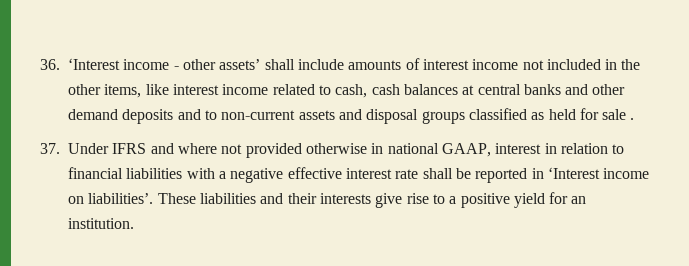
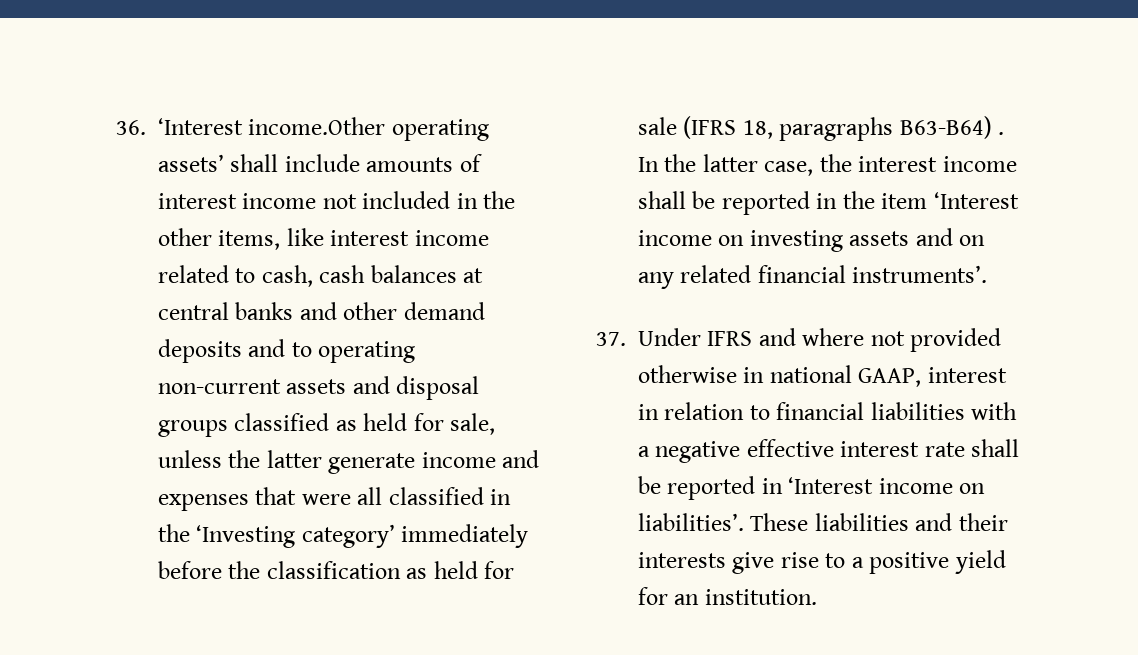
[123,59,216,70] income - other -> [248,117,489,141] income.Other operating
(217, 115) none -> [318,341,416,363] operating
[602,109,635,120] sale . -> [450,413,496,435] [158,450,540,474] [158,487,512,511] [158,524,529,548] [158,561,515,579] [638,116,1005,141] [638,154,1017,176] [638,191,1019,215] [638,228,986,252] [638,265,988,289] sale, unless the latter generate income and expenses that were all classified in the ‘Investing category’ immediately before the classification as held for sale (IFRS 18, paragraphs B63-B64) . In the latter case, the interest income shall be reported in the item ‘Interest income on investing assets and on any related financial instruments’.

